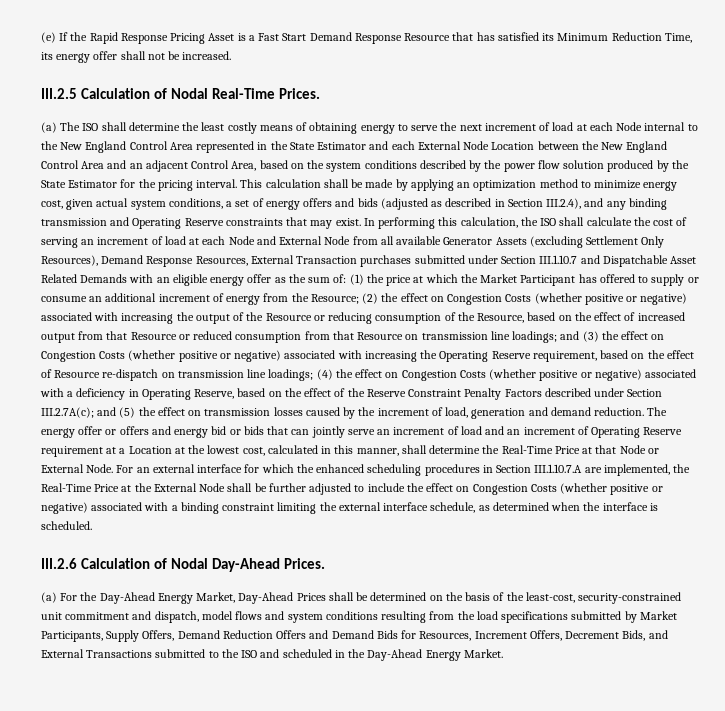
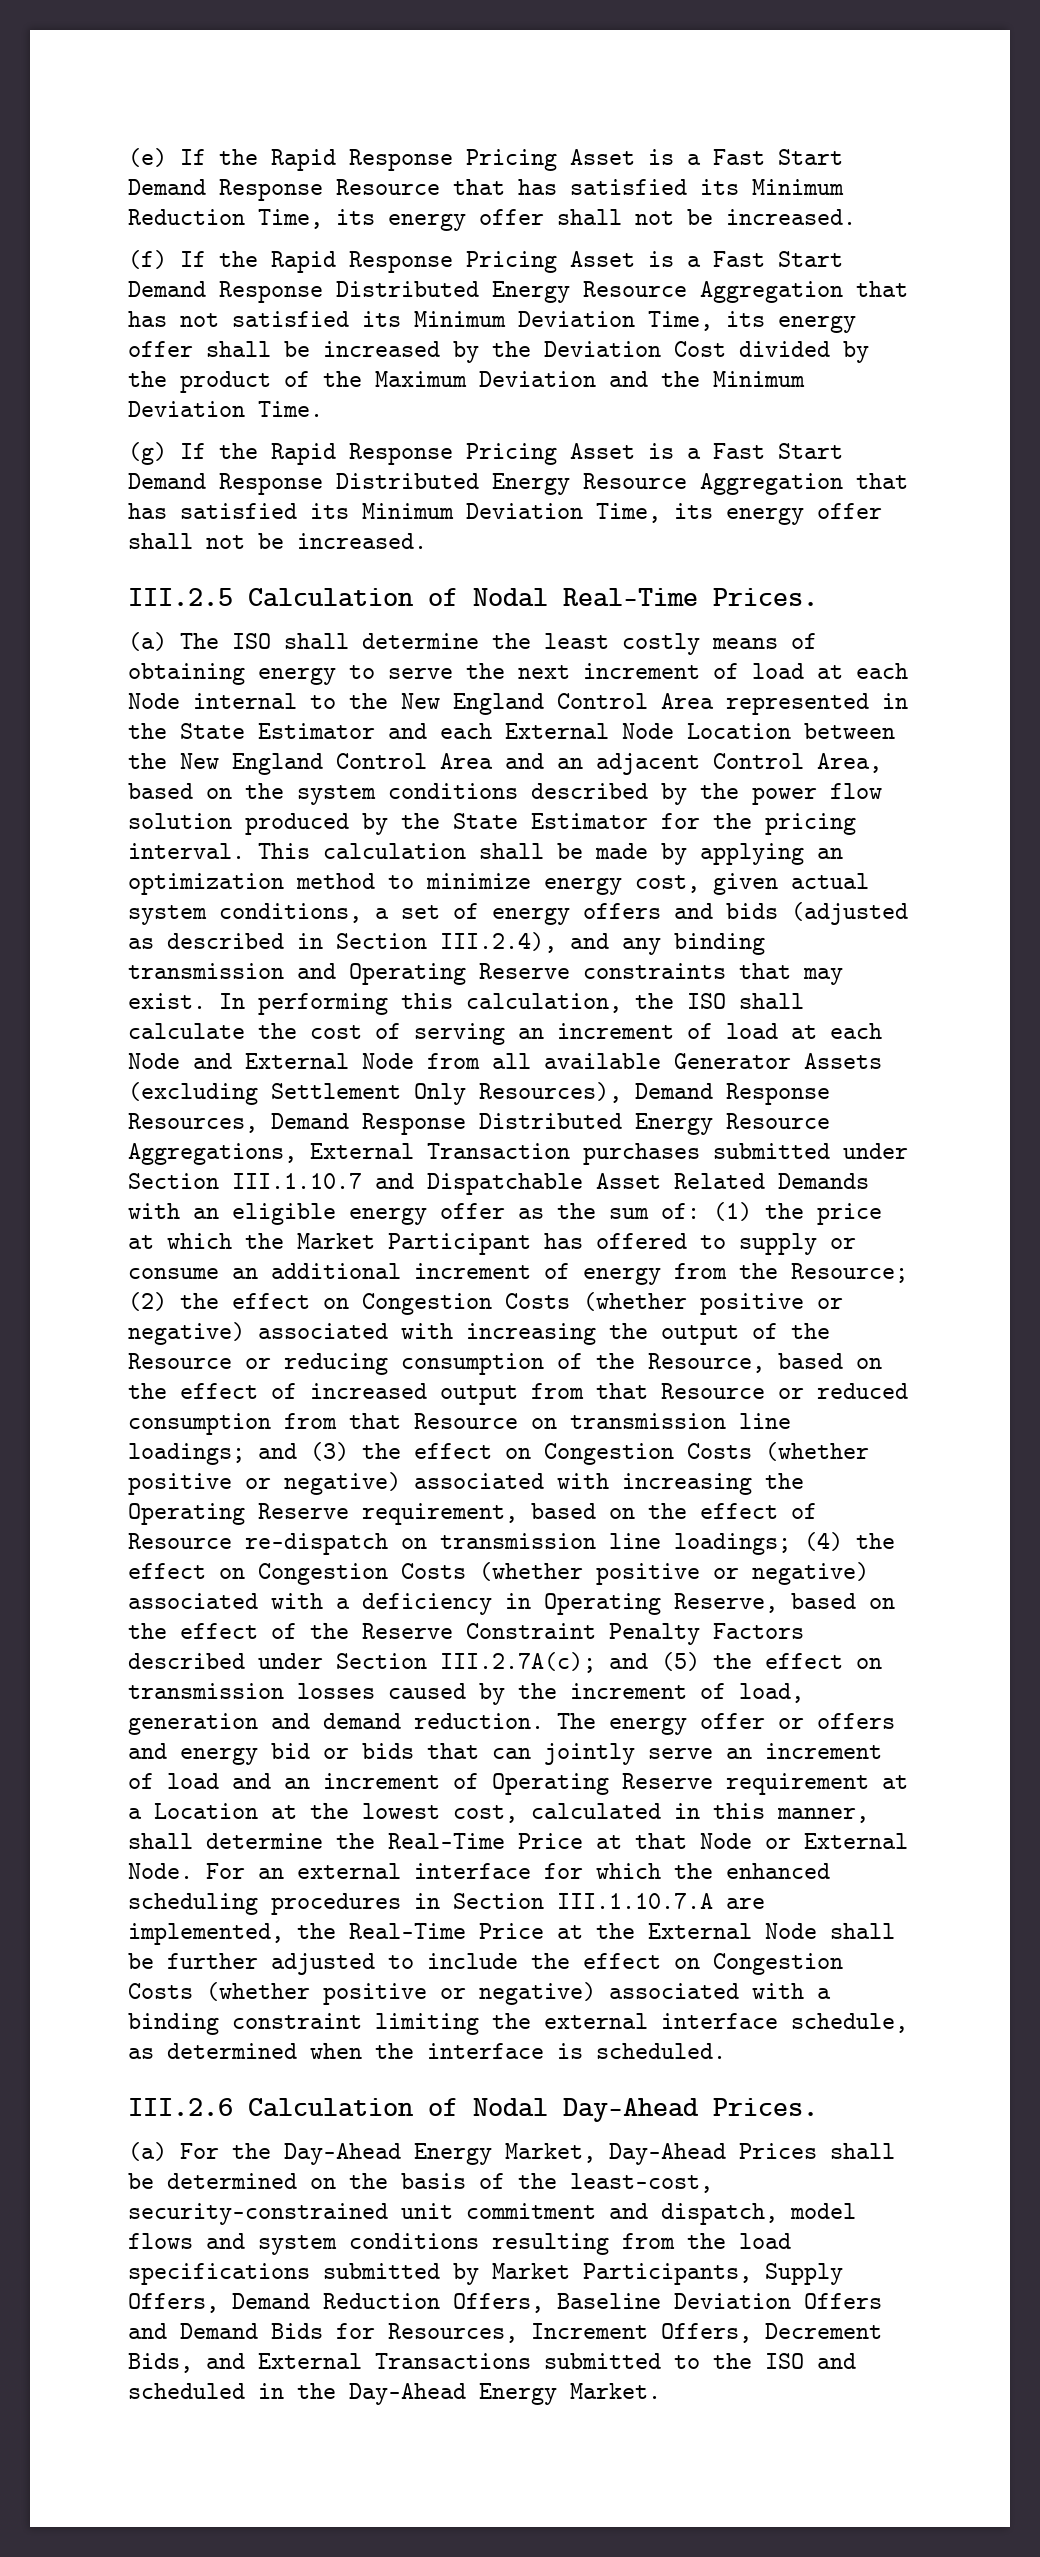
(232, 55) none -> [128,250,843,273] [128,281,908,303] [128,311,856,333] [128,341,869,363] [128,371,805,393] [128,401,323,417] [128,442,843,465] [128,473,908,495] [128,503,882,525] [128,533,427,549] // (f) If the Rapid Response Pricing Asset is a Fast Start Demand Response Distributed Energy Resource Aggregation that has not satisfied its Minimum Deviation Time, its energy offer shall be increased by the Deviation Cost divided by the product of the Maximum Deviation and the Minimum Deviation Time. // (g) If the Rapid Response Pricing Asset is a Fast Start Demand Response Distributed Energy Resource Aggregation that has satisfied its Minimum Deviation Time, its energy offer shall not be increased.
(248, 261) none -> [271,1113,830,1135] [128,1143,297,1165] Demand Response Distributed Energy Resource Aggregations,
(273, 634) none -> [453,2293,791,2313] Offers, Baseline Deviation

